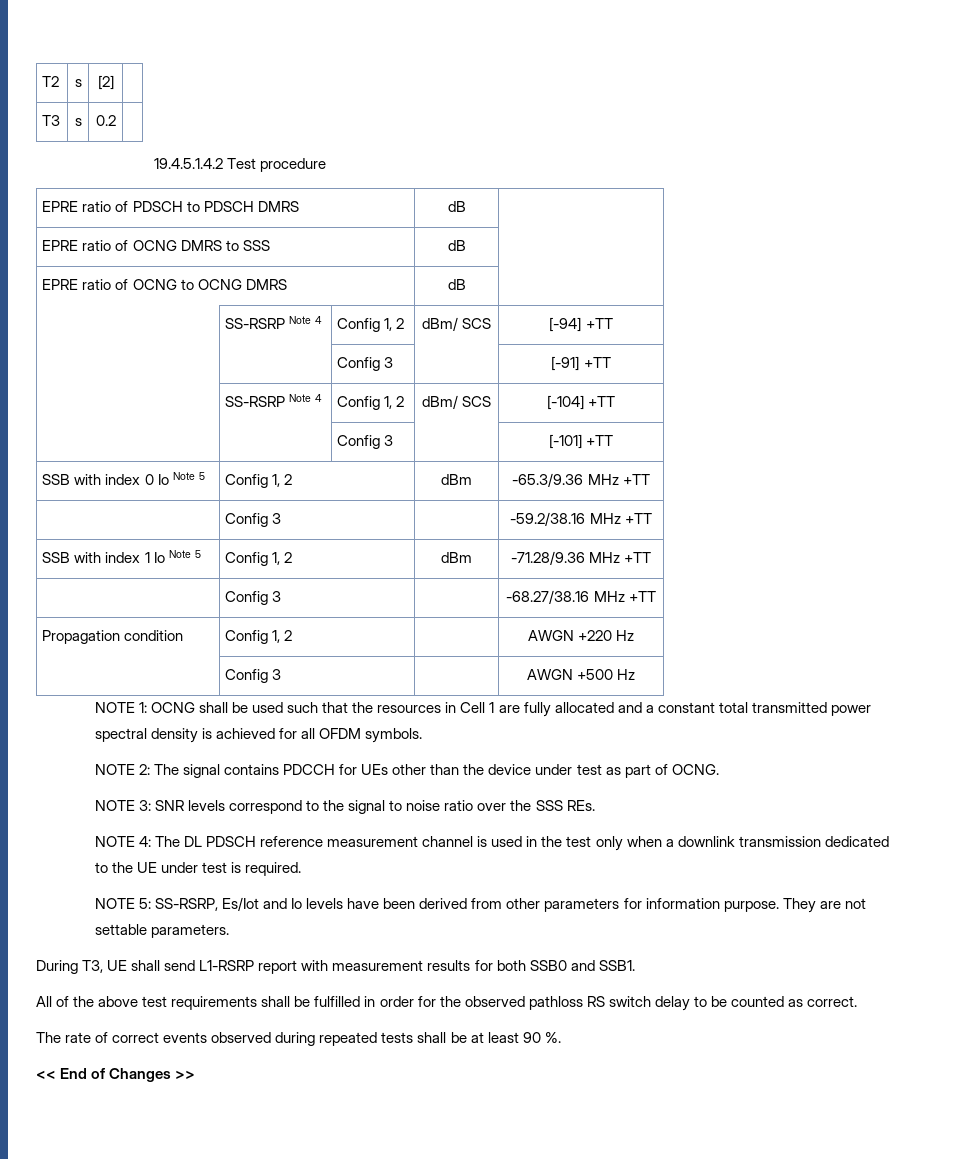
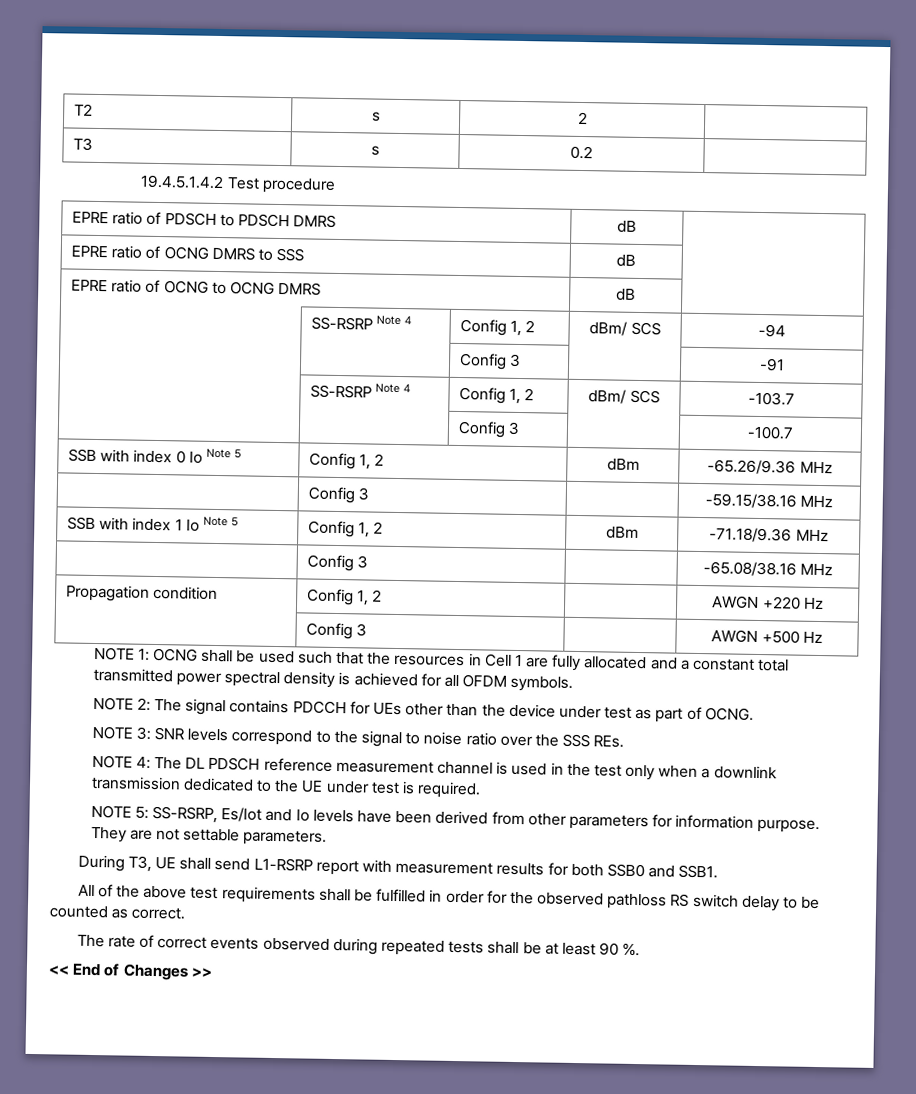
[97,75,114,90] [2] -> [577,111,588,125] 2
[549,317,613,332] [337,357,394,371] [551,356,611,371] [225,394,323,407] [337,396,405,410] [421,395,492,409] [546,395,616,410] [337,435,394,449] [548,434,614,449] [-94] +TT // | | Config 3 | | [-91] +TT // | SS-RSRP Note 4 | Config 1, 2 | dBm/ SCS | [-104] +TT // | | Config 3 | | [-101] +TT -> [758,323,786,338] [458,352,522,370] [758,357,785,372] [309,383,412,399] [458,386,535,405] [588,389,660,404] [747,391,795,406] [457,420,521,438] [747,425,794,440] -94 // | | Config 3 | | -91 // | SS-RSRP Note 4 | Config 1, 2 | dBm/ SCS | -103.7 // | | Config 3 | | -100.7
[512,473,650,487] [225,513,282,527] [510,512,652,526] -65.3/9.36 MHz +TT // | Config 3 | | -59.2/38.16 MHz +TT -> [707,459,833,475] [307,486,370,504] [704,493,834,509] -65.26/9.36 MHz // | Config 3 | | -59.15/38.16 MHz
[510,551,652,565] [225,591,282,605] [506,590,656,604] -71.28/9.36 MHz +TT // | Config 3 | | -68.27/38.16 MHz +TT -> [709,527,829,543] [306,554,369,572] [702,561,834,577] -71.18/9.36 MHz // | Config 3 | | -65.08/38.16 MHz

